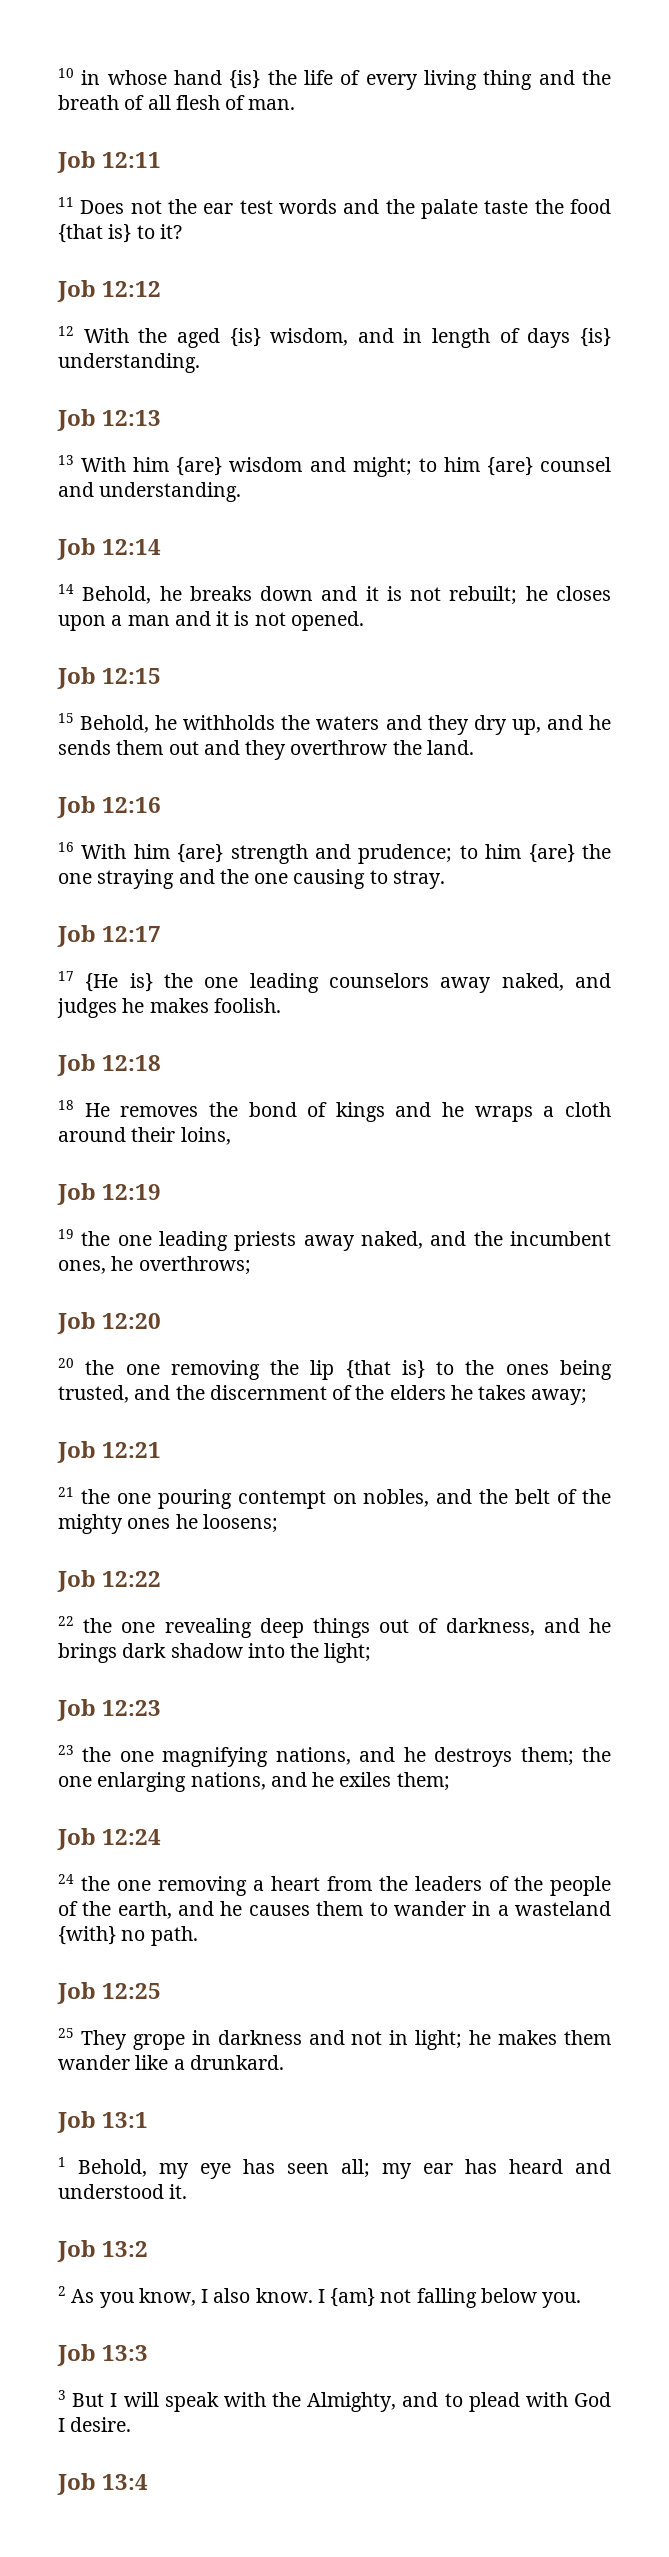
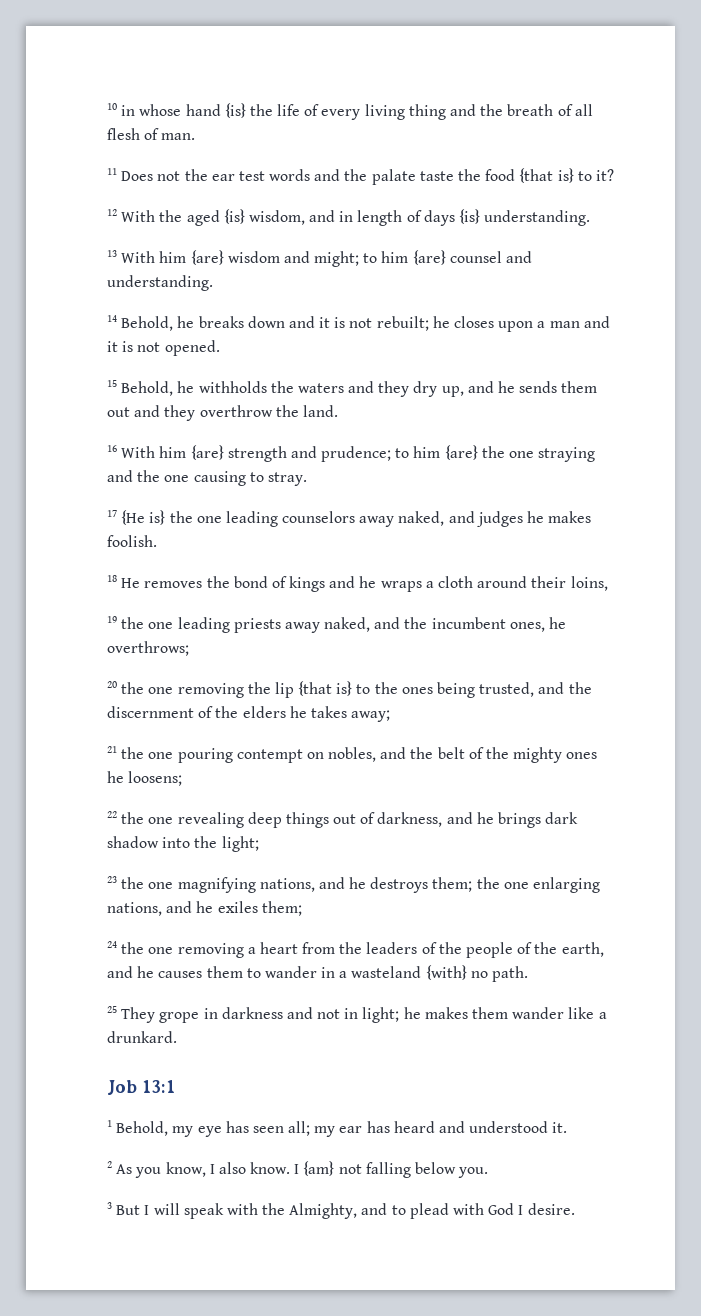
[57,151,162,173] // Job 12:11 -> (196, 136) none
[57,280,162,302] // Job 12:12 -> (614, 175) none
[57,409,162,431] // Job 12:13 -> (591, 218) none
[57,538,162,560] // Job 12:14 -> (213, 283) none
[57,667,162,689] // Job 12:15 -> (220, 348) none
[57,796,162,818] // Job 12:16 -> (338, 411) none
[57,925,162,947] // Job 12:17 -> (307, 479) none
[57,1054,162,1076] // Job 12:18 -> (157, 541) none
[57,1183,162,1205] // Job 12:19 -> (608, 583) none
[57,1312,162,1334] // Job 12:20 -> (189, 648) none
[57,1441,162,1463] // Job 12:21 -> (391, 716) none
[57,1570,162,1592] // Job 12:22 -> (183, 778) none
[57,1699,162,1721] // Job 12:23 -> (259, 844) none
[57,1828,162,1850] // Job 12:24 -> (302, 908) none
[57,1982,162,2004] // Job 12:25 -> (529, 974) none
[57,2240,149,2262] // Job 13:2 -> (568, 1127) none
[57,2344,149,2366] // Job 13:3 -> (489, 1172) none
[57,2473,149,2495] // Job 13:4 -> (575, 1209) none

